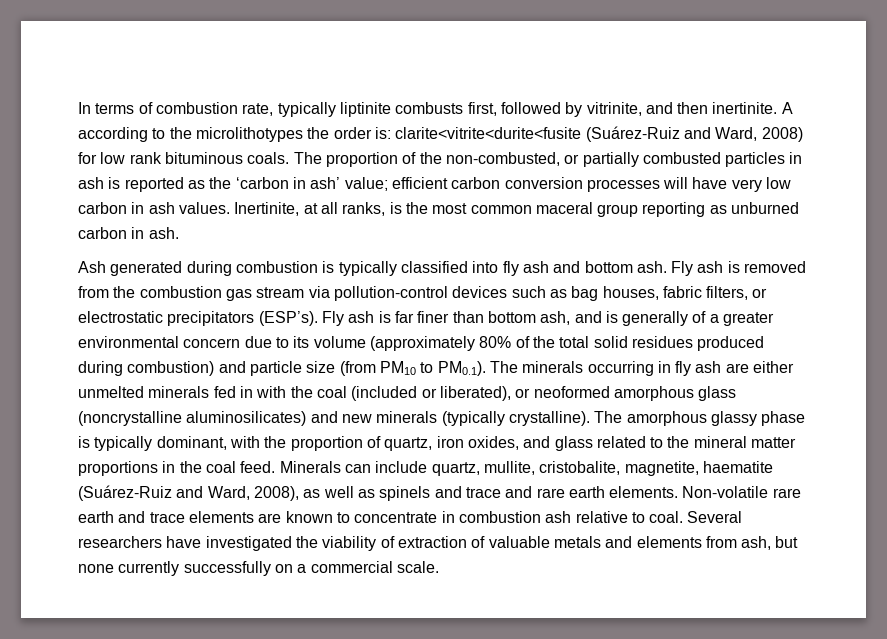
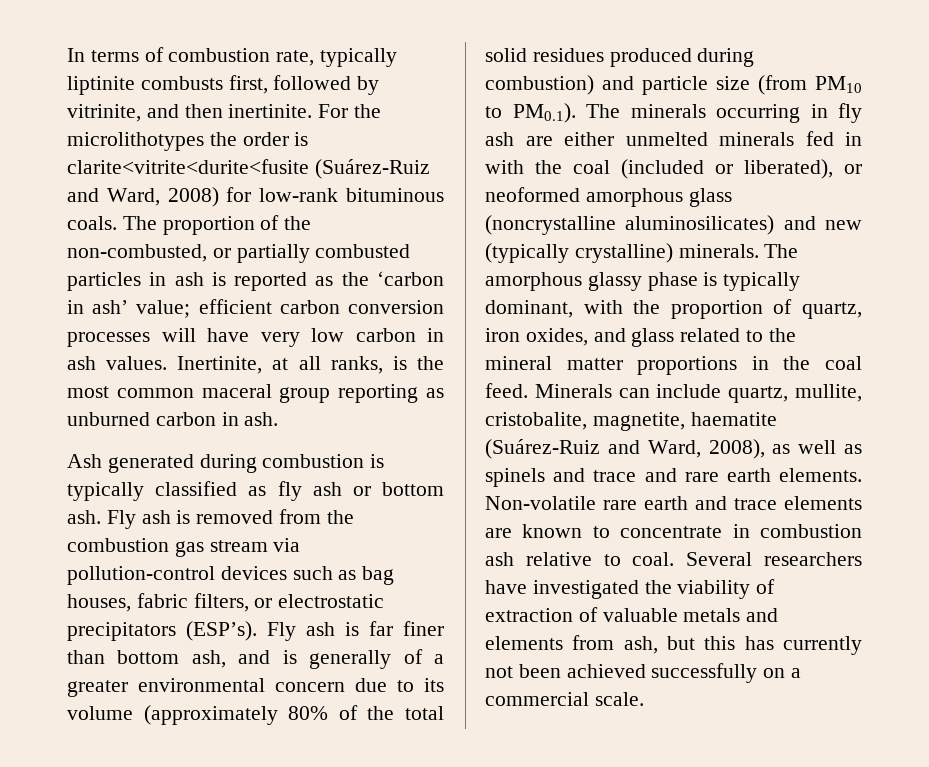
[781,102,793,114] [78,127,166,142] A according to -> [318,104,349,118] For
[374,127,391,139] is: -> [294,132,309,146] is
[100,152,162,164] low rank -> [259,188,339,202] low-rank
[472,261,581,276] into fly ash and -> [248,481,371,501] as fly ash or
[376,411,590,426] minerals (typically crystalline). -> [485,243,759,263] (typically crystalline) minerals.
[78,561,180,576] none currently -> [704,636,862,655] [485,664,646,678] this has currently not been achieved

